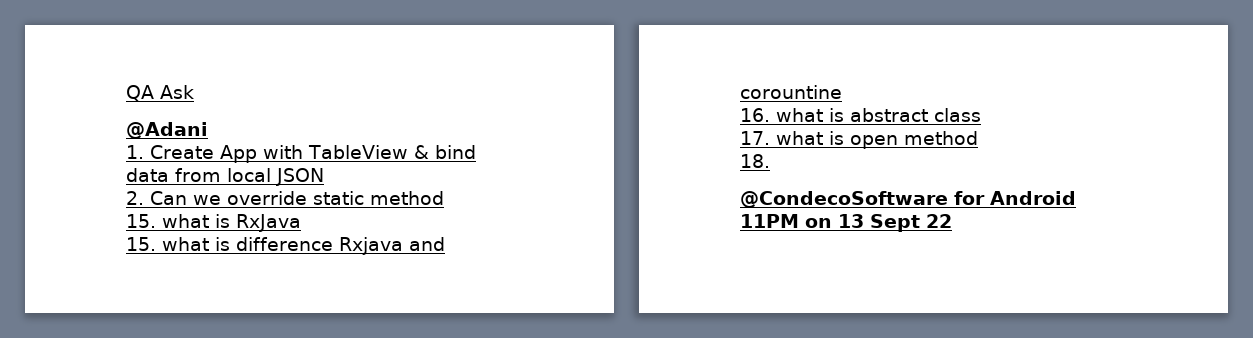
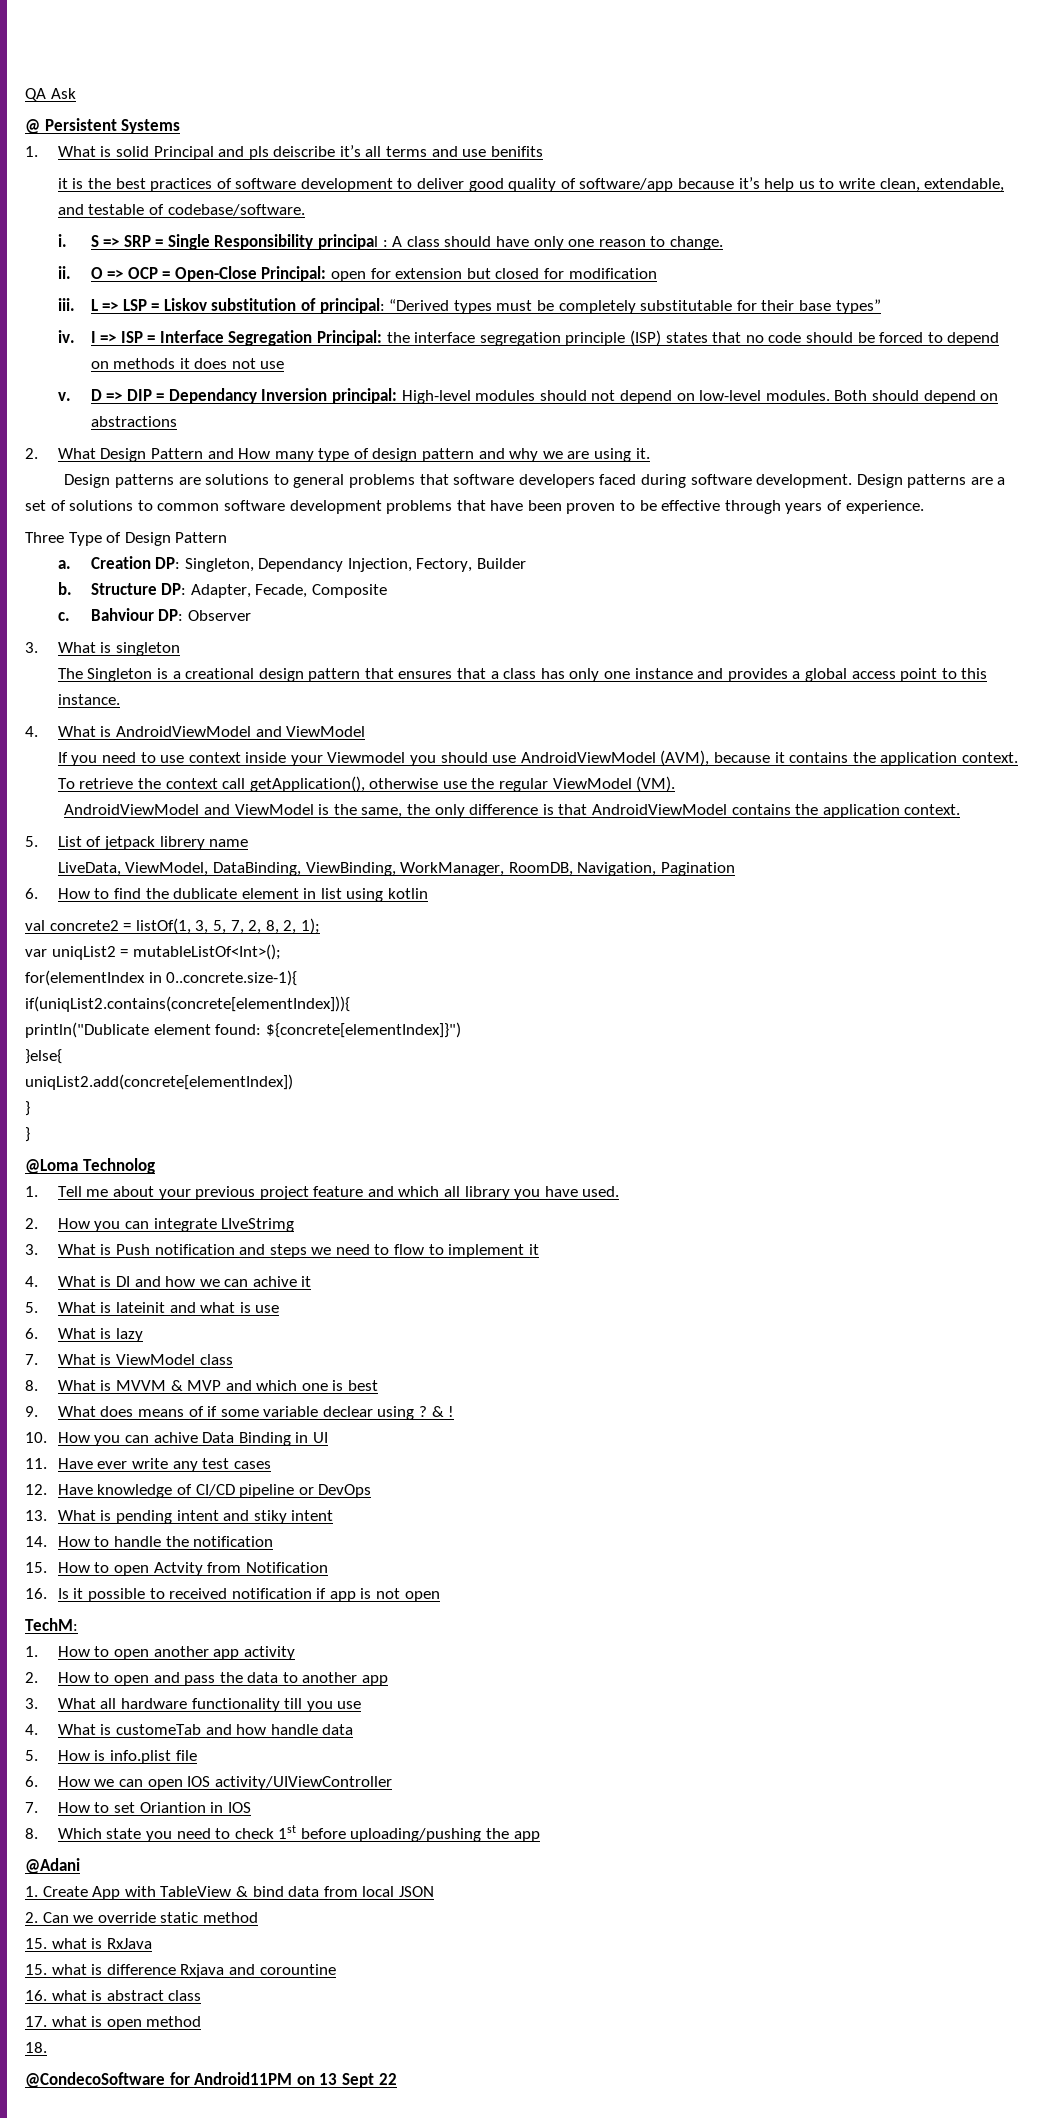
(194, 92) none -> [25,118,181,134] [25,145,543,160] [57,177,1005,192] [57,204,305,216] [57,234,723,250] [57,266,657,282] [57,298,881,314] [57,330,1000,346] [90,358,285,369] [57,388,999,404] [90,416,177,427] [25,448,650,462] [64,474,1006,488] [25,500,924,514] [25,532,228,546] [57,556,527,572] [57,582,387,598] [57,608,251,621] [25,642,180,656] [57,668,988,682] [57,694,120,705] [25,726,366,737] [57,750,1018,766] [57,776,676,792] [64,804,961,818] [25,836,249,850] [57,862,735,876] [25,888,429,902] [25,918,320,934] [25,944,281,960] [25,970,298,986] [25,996,350,1012] [25,1022,461,1038] [25,1049,62,1064] [25,1074,293,1090] [25,1101,30,1116] [25,1127,30,1142] [25,1158,155,1174] [25,1186,620,1200] [25,1218,295,1232] [25,1244,539,1258] [25,1276,312,1287] [25,1302,280,1313] [25,1328,143,1342] [25,1354,233,1365] [25,1380,379,1391] [25,1406,455,1420] [25,1432,328,1446] [25,1458,271,1472] [25,1484,372,1498] [25,1510,334,1524] [25,1536,274,1547] [25,1562,328,1576] [25,1588,440,1602] [25,1618,78,1631] [25,1646,295,1660] [25,1672,389,1686] [25,1698,362,1712] [25,1724,354,1735] [25,1750,197,1764] [25,1776,392,1790] [25,1802,251,1813] [25,1825,540,1842] // @ Persistent Systems // 1. What is solid Principal and pls deiscribe it’s all terms and use benifits // it is the best practices of software development to deliver good quality of software/app because it’s help us to write clean, extendable, and testable of codebase/software. // i. S => SRP = Single Responsibility principal : A class should have only one reason to change. // ii. O => OCP = Open-Close Principal: open for extension but closed for modification // iii. L => LSP = Liskov substitution of principal: “Derived types must be completely substitutable for their base types” // iv. I => ISP = Interface Segregation Principal: the interface segregation principle (ISP) states that no code should be forced to depend on methods it does not use // v. D => DIP = Dependancy Inversion principal: High-level modules should not depend on low-level modules. Both should depend on abstractions // 2. What Design Pattern and How many type of design pattern and why we are using it. // Design patterns are solutions to general problems that software developers faced during software development. Design patterns are a set of solutions to common software development problems that have been proven to be effective through years of experience. // Three Type of Design Pattern // a. Creation DP: Singleton, Dependancy Injection, Fectory, Builder // b. Structure DP: Adapter, Fecade, Composite // c. Bahviour DP: Observer // 3. What is singleton // The Singleton is a creational design pattern that ensures that a class has only one instance and provides a global access point to this instance. // 4. What is AndroidViewModel and ViewModel // If you need to use context inside your Viewmodel you should use AndroidViewModel (AVM), because it contains the application context. To retrieve the context call getApplication(), otherwise use the regular ViewModel (VM). // AndroidViewModel and ViewModel is the same, the only difference is that AndroidViewModel contains the application context. // 5. List of jetpack librery name // LiveData, ViewModel, DataBinding, ViewBinding, WorkManager, RoomDB, Navigation, Pagination // 6. How to find the dublicate element in list using kotlin // val concrete2 = listOf(1, 3, 5, 7, 2, 8, 2, 1); // var uniqList2 = mutableListOf<Int>(); // for(elementIndex in 0..concrete.size-1){ // if(uniqList2.contains(concrete[elementIndex])){ // println("Dublicate element found: ${concrete[elementIndex]}") // }else{ // uniqList2.add(concrete[elementIndex]) // } // } // @Loma Technolog // 1. Tell me about your previous project feature and which all library you have used. // 2. How you can integrate LIveStrimg // 3. What is Push notification and steps we need to flow to implement it // 4. What is DI and how we can achive it // 5. What is lateinit and what is use // 6. What is lazy // 7. What is ViewModel class // 8. What is MVVM & MVP and which one is best // 9. What does means of if some variable declear using ? & ! // 10. How you can achive Data Binding in UI // 11. Have ever write any test cases // 12. Have knowledge of CI/CD pipeline or DevOps // 13. What is pending intent and stiky intent // 14. How to handle the notification // 15. How to open Actvity from Notification // 16. Is it possible to received notification if app is not open // TechM: // 1. How to open another app activity // 2. How to open and pass the data to another app // 3. What all hardware functionality till you use // 4. What is customeTab and how handle data // 5. How is info.plist file // 6. How we can open IOS activity/UIViewController // 7. How to set Oriantion in IOS // 8. Which state you need to check 1st before uploading/pushing the app
[990,191,1076,205] [740,214,799,228] Android 11PM -> [194,2072,293,2085] Android11PM

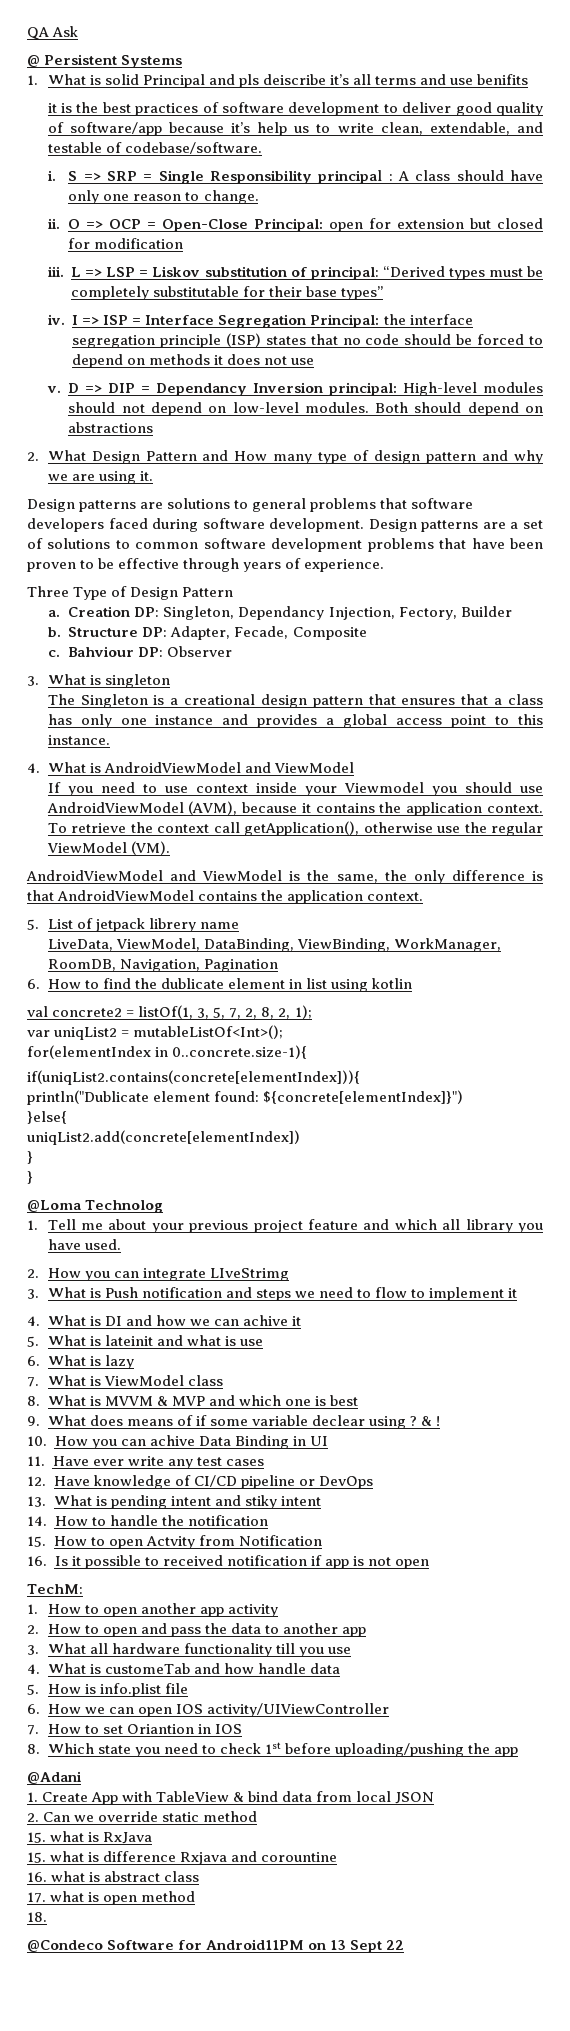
[25,2072,165,2088] @CondecoSoftware -> [27,1940,175,1952] @Condeco Software

